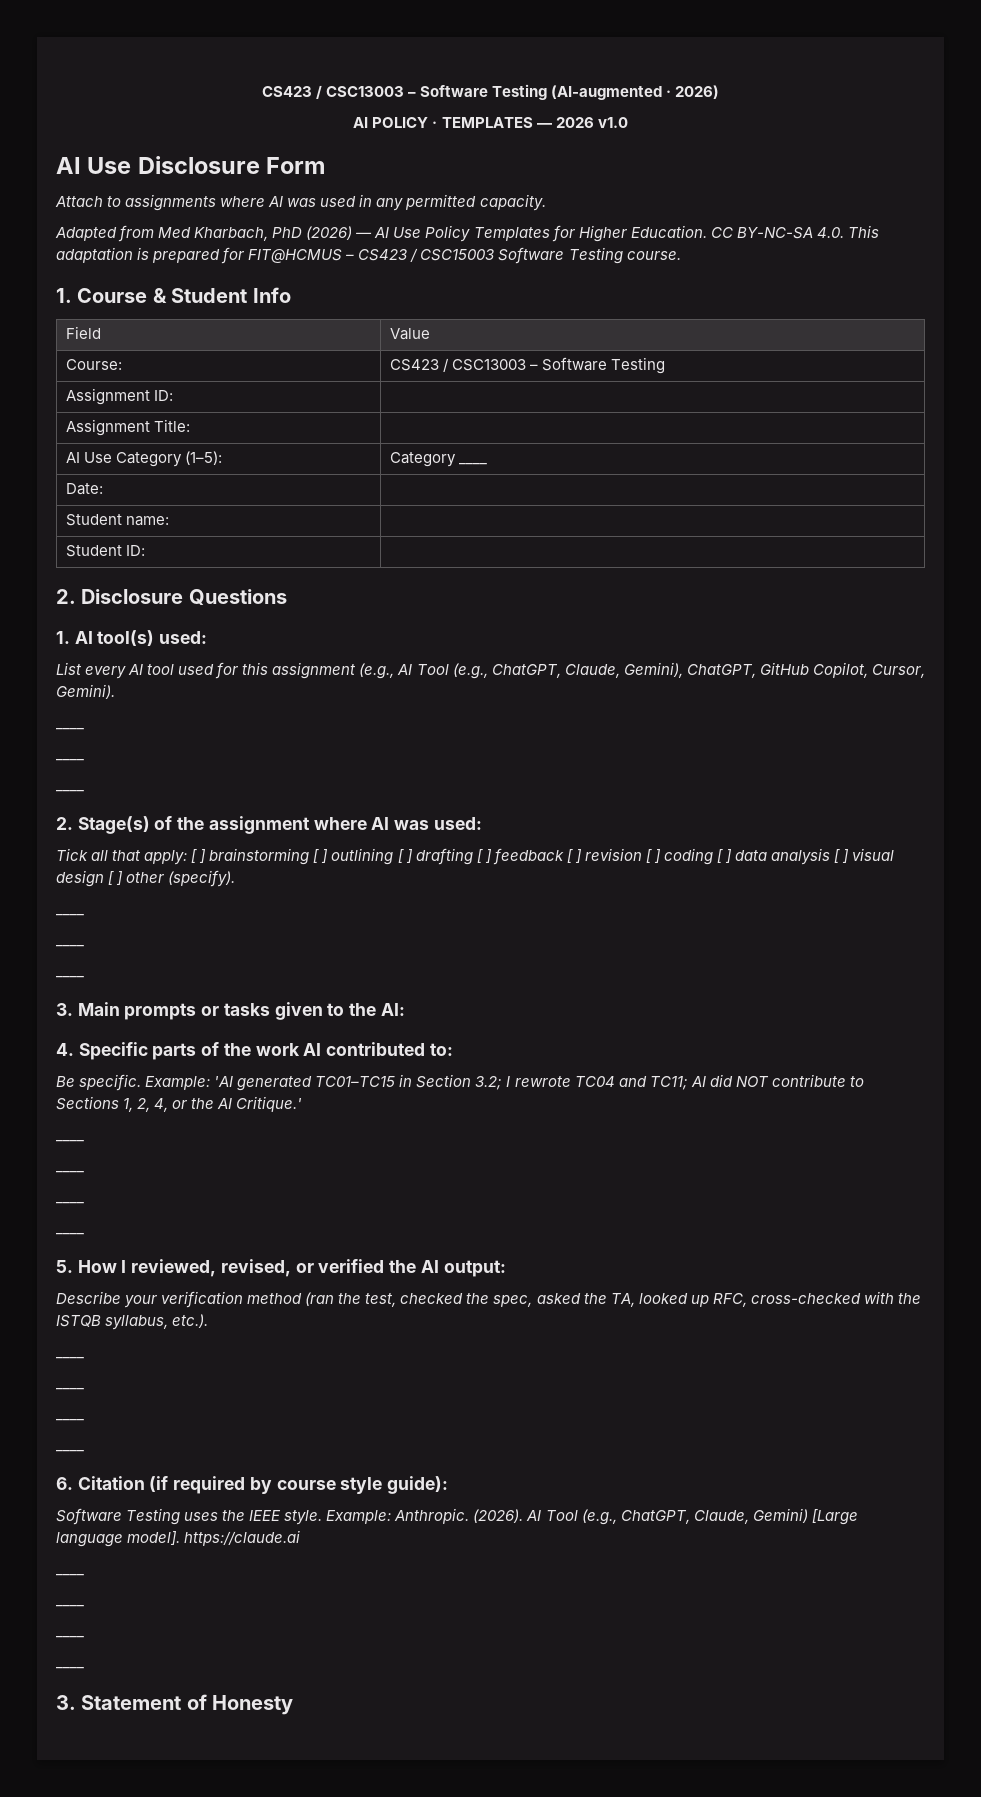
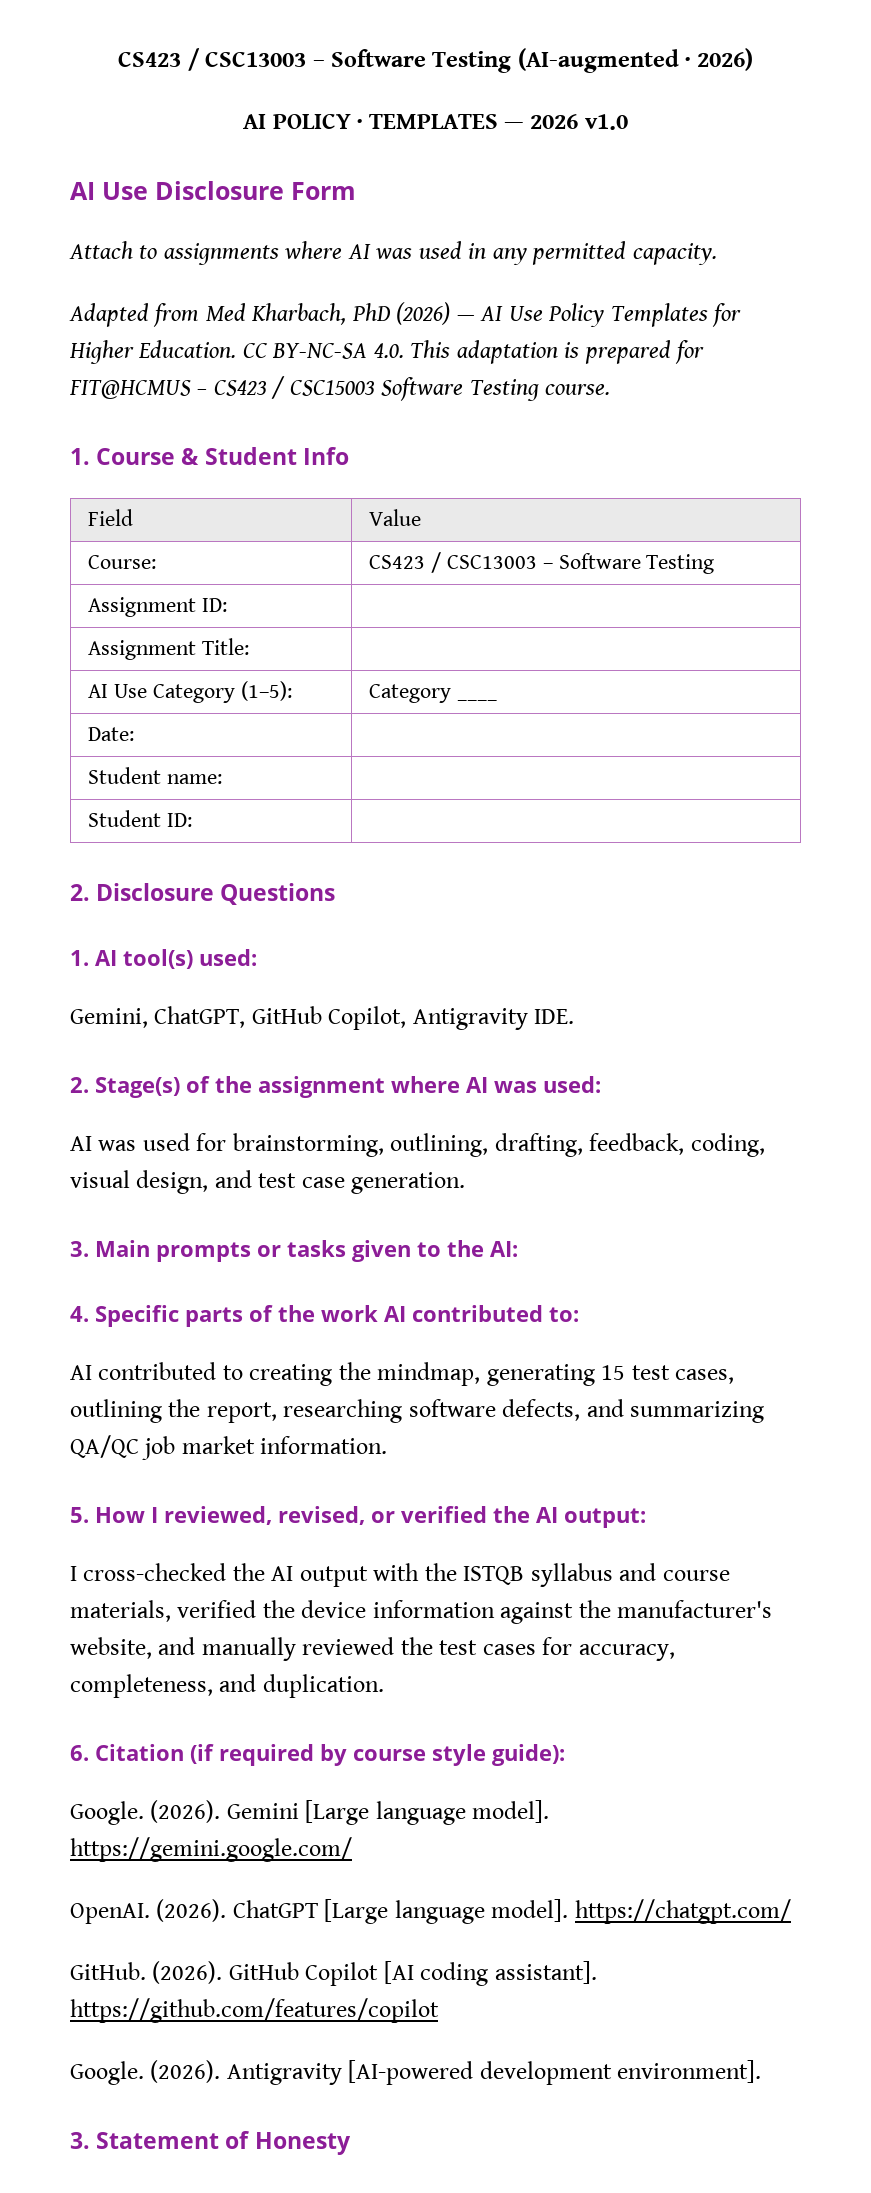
[56,662,925,679] [56,684,115,699] [56,728,84,730] [56,759,84,761] [56,790,84,792] List every AI tool used for this assignment (e.g., AI Tool (e.g., ChatGPT, Claude, Gemini), ChatGPT, GitHub Copilot, Cursor, Gemini). // ____ // ____ // ____ -> [70,1006,575,1030] Gemini, ChatGPT, GitHub Copilot, Antigravity IDE.
[56,848,895,865] [56,870,236,887] [56,914,84,916] [56,945,84,947] [56,976,84,978] Tick all that apply: [ ] brainstorming [ ] outlining [ ] drafting [ ] feedback [ ] revision [ ] coding [ ] data analysis [ ] visual design [ ] other (specify). // ____ // ____ // ____ -> [70,1133,765,1157] [70,1170,466,1194] AI was used for brainstorming, outlining, drafting, feedback, coding, visual design, and test case generation.
[56,1074,864,1091] [56,1096,303,1112] [56,1140,84,1142] [56,1171,84,1173] [56,1202,84,1204] [56,1233,84,1235] Be specific. Example: 'AI generated TC01–TC15 in Section 3.2; I rewrote TC04 and TC11; AI did NOT contribute to Sections 1, 2, 4, or the AI Critique.' // ____ // ____ // ____ // ____ -> [70,1362,735,1386] [70,1399,765,1423] [70,1435,388,1460] AI contributed to creating the mindmap, generating 15 test cases, outlining the report, researching software defects, and summarizing QA/QC job market information.
[56,1291,921,1308] [56,1314,209,1330] [56,1357,84,1359] [56,1388,84,1390] [56,1419,84,1421] [56,1450,84,1452] Describe your verification method (ran the test, checked the spec, asked the TA, looked up RFC, cross-checked with the ISTQB syllabus, etc.). // ____ // ____ // ____ // ____ -> [70,1563,730,1587] [70,1600,773,1624] [70,1637,675,1661] [70,1674,384,1698] I cross-checked the AI output with the ISTQB syllabus and course materials, verified the device information against the manufacturer's website, and manually reviewed the test cases for accuracy, completeness, and duplication.
[56,1508,858,1525] [56,1530,301,1547] [56,1574,84,1576] [56,1605,84,1607] [56,1636,84,1638] [56,1667,84,1669] Software Testing uses the IEEE style. Example: Anthropic. (2026). AI Tool (e.g., ChatGPT, Claude, Gemini) [Large language model]. https://claude.ai // ____ // ____ // ____ // ____ -> [70,1800,550,1825] [70,1837,352,1862] [70,1899,791,1924] [70,1961,597,1986] [70,1998,439,2023] [70,2060,762,2085] Google. (2026). Gemini [Large language model]. https://gemini.google.com/ // OpenAI. (2026). ChatGPT [Large language model]. https://chatgpt.com/ // GitHub. (2026). GitHub Copilot [AI coding assistant]. https://github.com/features/copilot // Google. (2026). Antigravity [AI-powered development environment].

